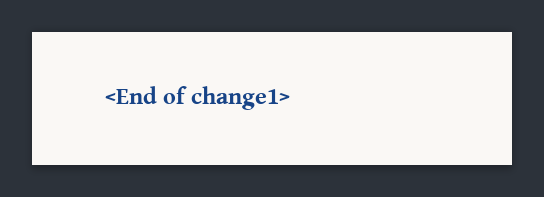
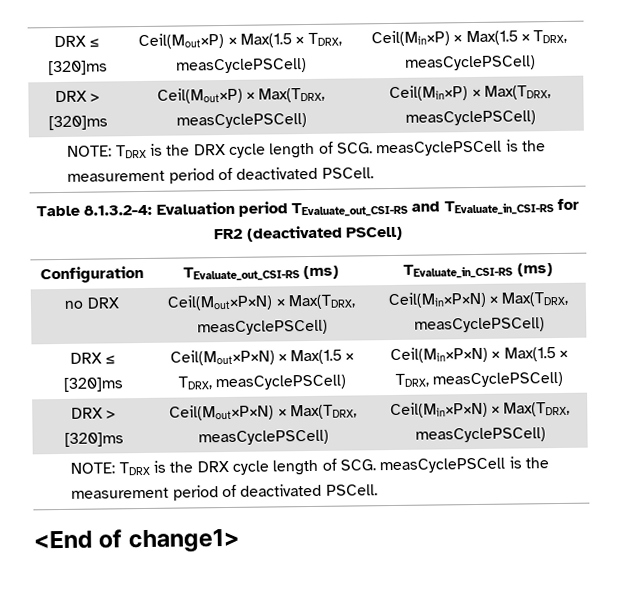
(105, 95) none -> [53,35,100,48] [47,60,108,76] [138,32,342,50] [175,58,307,74] [370,29,568,47] [403,55,536,71] [54,90,101,103] [47,115,108,131] [156,87,326,104] [175,113,307,129] [389,85,551,102] [404,110,536,126] [67,139,547,159] [67,166,374,184] [35,198,580,218] [214,225,403,242] [39,265,144,284] [182,265,340,282] [403,263,553,279] [64,297,119,309] [167,294,356,311] [196,319,328,336] [387,291,569,309] [413,317,545,333] [69,352,116,365] [62,377,123,392] [169,349,355,366] [177,374,347,391] [390,346,568,364] [394,371,564,388] [70,407,117,419] [63,432,124,447] [169,404,357,421] [197,429,329,446] [389,401,571,419] [414,427,546,443] [70,456,550,476] [71,483,378,501] DRX ≤ [320]ms | Ceil(Mout×P) × Max(1.5 × TDRX, measCyclePSCell) | Ceil(Min×P) × Max(1.5 × TDRX, measCyclePSCell) // DRX > [320]ms | Ceil(Mout×P) × Max(TDRX, measCyclePSCell) | Ceil(Min×P) × Max(TDRX, measCyclePSCell) // NOTE: TDRX is the DRX cycle length of SCG. measCyclePSCell is the measurement period of deactivated PSCell. // Table 8.1.3.2-4: Evaluation period TEvaluate_out_CSI-RS and TEvaluate_in_CSI-RS for FR2 (deactivated PSCell) // Configuration | TEvaluate_out_CSI-RS (ms) | TEvaluate_in_CSI-RS (ms) // no DRX | Ceil(Mout×P×N) × Max(TDRX, measCyclePSCell) | Ceil(Min×P×N) × Max(TDRX, measCyclePSCell) // DRX ≤ [320]ms | Ceil(Mout×P×N) × Max(1.5 × TDRX, measCyclePSCell) | Ceil(Min×P×N) × Max(1.5 × TDRX, measCyclePSCell) // DRX > [320]ms | Ceil(Mout×P×N) × Max(TDRX, measCyclePSCell) | Ceil(Min×P×N) × Max(TDRX, measCyclePSCell) // NOTE: TDRX is the DRX cycle length of SCG. measCyclePSCell is the measurement period of deactivated PSCell. //

